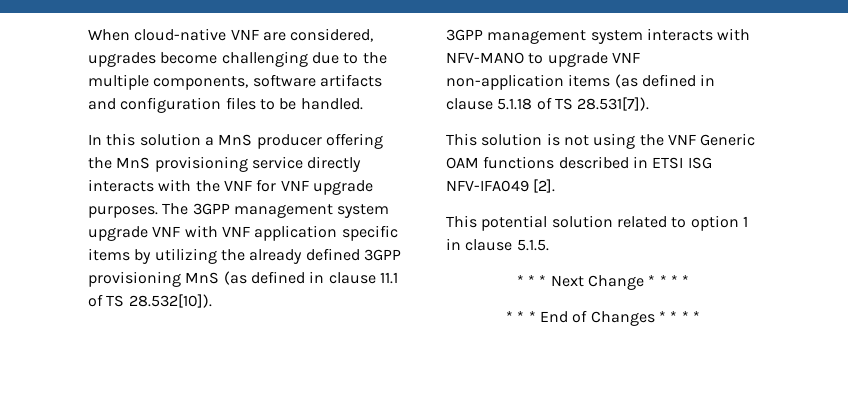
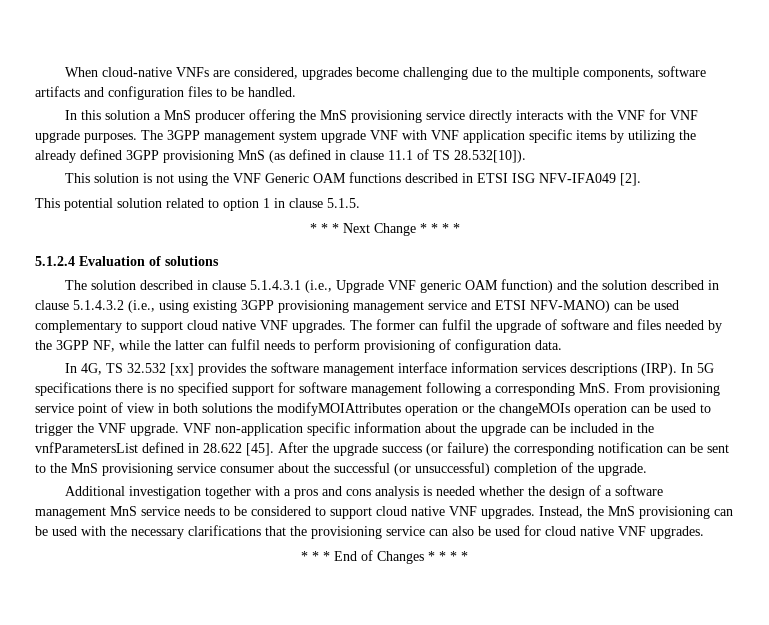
[230,29,259,40] VNF -> [176,67,210,77] VNFs
[446,28,751,44] [446,52,640,67] [446,74,716,90] [446,97,650,111] // 3GPP management system interacts with NFV-MANO to upgrade VNF non-application items (as defined in clause 5.1.18 of TS 28.531[7]). -> (526, 156) none
(690, 280) none -> [35,256,219,266] [65,279,720,293] [35,300,679,313] [35,319,722,333] [35,339,562,353] [65,362,715,376] [35,382,720,396] [35,402,711,416] [35,422,654,436] [35,442,729,456] [35,462,647,476] [65,485,664,499] [35,506,733,519] [35,525,704,539] // 5.1.2.4 Evaluation of solutions // The solution described in clause 5.1.4.3.1 (i.e., Upgrade VNF generic OAM function) and the solution described in clause 5.1.4.3.2 (i.e., using existing 3GPP provisioning management service and ETSI NFV-MANO) can be used complementary to support cloud native VNF upgrades. The former can fulfil the upgrade of software and files needed by the 3GPP NF, while the latter can fulfil needs to perform provisioning of configuration data. // In 4G, TS 32.532 [xx] provides the software management interface information services descriptions (IRP). In 5G specifications there is no specified support for software management following a corresponding MnS. From provisioning service point of view in both solutions the modifyMOIAttributes operation or the changeMOIs operation can be used to trigger the VNF upgrade. VNF non-application specific information about the upgrade can be included in the vnfParametersList defined in 28.622 [45]. After the upgrade success (or failure) the corresponding notification can be sent to the MnS provisioning service consumer about the successful (or unsuccessful) completion of the upgrade. // Additional investigation together with a pros and cons analysis is needed whether the design of a software management MnS service needs to be considered to support cloud native VNF upgrades. Instead, the MnS provisioning can be used with the necessary clarifications that the provisioning service can also be used for cloud native VNF upgrades.

